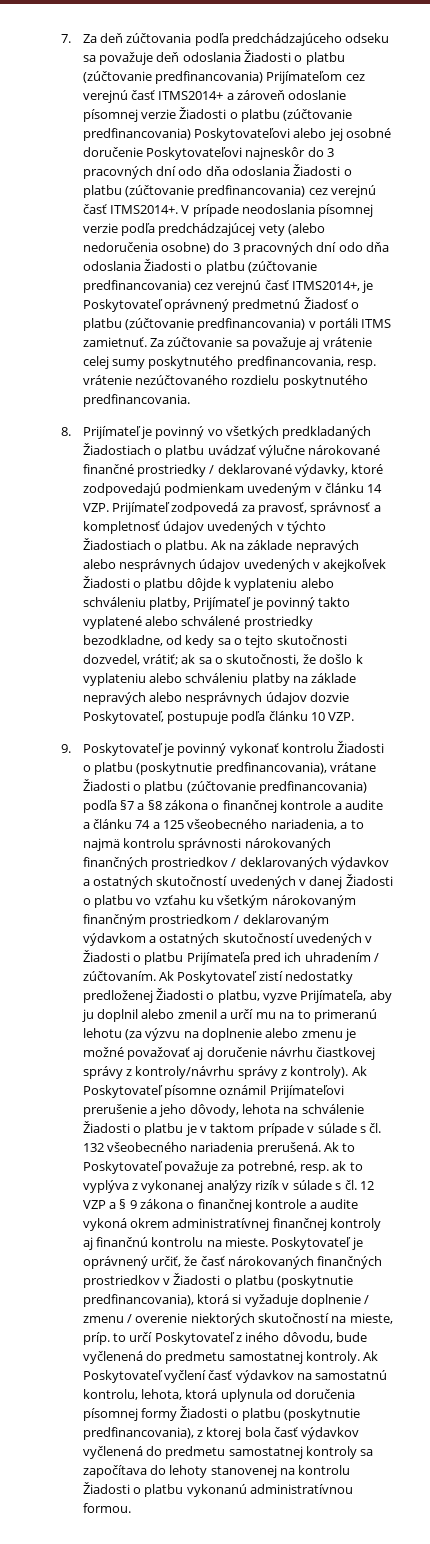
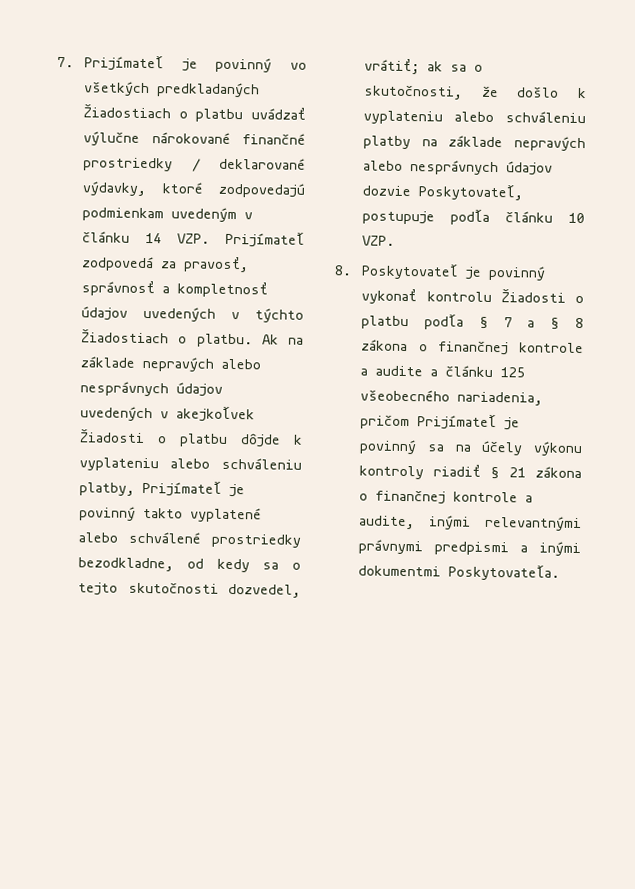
[82,33,390,46] [82,50,345,65] [82,71,365,84] [82,90,347,103] [82,107,353,122] [82,128,392,141] [82,147,335,160] [82,164,352,179] [82,185,377,198] [82,204,374,217] [82,223,326,236] [82,242,390,255] [82,259,318,274] [82,280,374,293] [82,297,360,312] [82,318,392,331] [82,337,372,350] [82,356,377,369] [82,375,368,388] [82,394,190,407] [61,427,71,436] Za deň zúčtovania podľa predchádzajúceho odseku sa považuje deň odoslania Žiadosti o platbu (zúčtovanie predfinancovania) Prijímateľom cez verejnú časť ITMS2014+ a zároveň odoslanie písomnej verzie Žiadosti o platbu (zúčtovanie predfinancovania) Poskytovateľovi alebo jej osobné doručenie Poskytovateľovi najneskôr do 3 pracovných dní odo dňa odoslania Žiadosti o platbu (zúčtovanie predfinancovania) cez verejnú časť ITMS2014+. V prípade neodoslania písomnej verzie podľa predchádzajúcej vety (alebo nedoručenia osobne) do 3 pracovných dní odo dňa odoslania Žiadosti o platbu (zúčtovanie predfinancovania) cez verejnú časť ITMS2014+, je Poskytovateľ oprávnený predmetnú Žiadosť o platbu (zúčtovanie predfinancovania) v portáli ITMS zamietnuť. Za zúčtovanie sa považuje aj vrátenie celej sumy poskytnutého predfinancovania, resp. vrátenie nezúčtovaného rozdielu poskytnutého predfinancovania. // 8. -> (74, 62) none
[61,744,71,753] 9. -> [334,265,352,276] 8.
[136,762,377,775] [82,779,368,794] [82,800,162,813] (poskytnutie predfinancovania), vrátane Žiadosti o platbu (zúčtovanie predfinancovania) podľa §7 a §8 -> [424,313,584,330] podľa § 7 a § 8
[135,820,160,829] 74 a -> (494, 371) none
[340,820,364,829] [82,838,331,851] [82,857,390,870] [82,874,393,889] [82,895,356,908] [82,914,329,927] [82,933,373,946] [82,950,380,965] [82,971,354,984] [82,988,392,1003] [81,1009,377,1022] [82,1028,357,1041] [82,1047,376,1060] [82,1066,367,1079] [82,1085,344,1098] [82,1104,364,1117] [82,1121,382,1136] [82,1142,356,1155] [82,1161,363,1174] [82,1180,374,1193] [82,1199,358,1212] [82,1218,382,1231] [82,1237,363,1250] [82,1256,383,1269] [82,1273,354,1288] [82,1294,370,1307] [82,1313,393,1326] [82,1332,368,1345] [82,1351,379,1364] [82,1370,388,1383] [82,1389,356,1402] [82,1406,361,1421] [82,1427,360,1440] [82,1446,374,1459] [82,1465,351,1478] [82,1482,354,1497] [82,1503,131,1513] a to najmä kontrolu správnosti nárokovaných finančných prostriedkov / deklarovaných výdavkov a ostatných skutočností uvedených v danej Žiadosti o platbu vo vzťahu ku všetkým nárokovaným finančným prostriedkom / deklarovaným výdavkom a ostatných skutočností uvedených v Žiadosti o platbu Prijímateľa pred ich uhradením / zúčtovaním. Ak Poskytovateľ zistí nedostatky predloženej Žiadosti o platbu, vyzve Prijímateľa, aby ju doplnil alebo zmenil a určí mu na to primeranú lehotu (za výzvu na doplnenie alebo zmenu je možné považovať aj doručenie návrhu čiastkovej správy z kontroly/návrhu správy z kontroly). Ak Poskytovateľ písomne oznámil Prijímateľovi prerušenie a jeho dôvody, lehota na schválenie Žiadosti o platbu je v taktom prípade v súlade s čl. 132 všeobecného nariadenia prerušená. Ak to Poskytovateľ považuje za potrebné, resp. ak to vyplýva z vykonanej analýzy rizík v súlade s čl. 12 VZP a § 9 zákona o finančnej kontrole a audite vykoná okrem administratívnej finančnej kontroly aj finančnú kontrolu na mieste. Poskytovateľ je oprávnený určiť, že časť nárokovaných finančných prostriedkov v Žiadosti o platbu (poskytnutie predfinancovania), ktorá si vyžaduje doplnenie / zmenu / overenie niektorých skutočností na mieste, príp. to určí Poskytovateľ z iného dôvodu, bude vyčlenená do predmetu samostatnej kontroly. Ak Poskytovateľ vyčlení časť výdavkov na samostatnú kontrolu, lehota, ktorá uplynula od doručenia písomnej formy Žiadosti o platbu (poskytnutie predfinancovania), z ktorej bola časť výdavkov vyčlenená do predmetu samostatnej kontroly sa započítava do lehoty stanovenej na kontrolu Žiadosti o platbu vykonanú administratívnou formou. -> [360,413,521,431] [359,439,583,457] [359,464,582,480] [359,489,534,505] [359,515,582,532] [358,539,581,557] [358,563,561,581] pričom Prijímateľ je povinný sa na účely výkonu kontroly riadiť § 21 zákona o finančnej kontrole a audite, inými relevantnými právnymi predpismi a inými dokumentmi Poskytovateľa.

